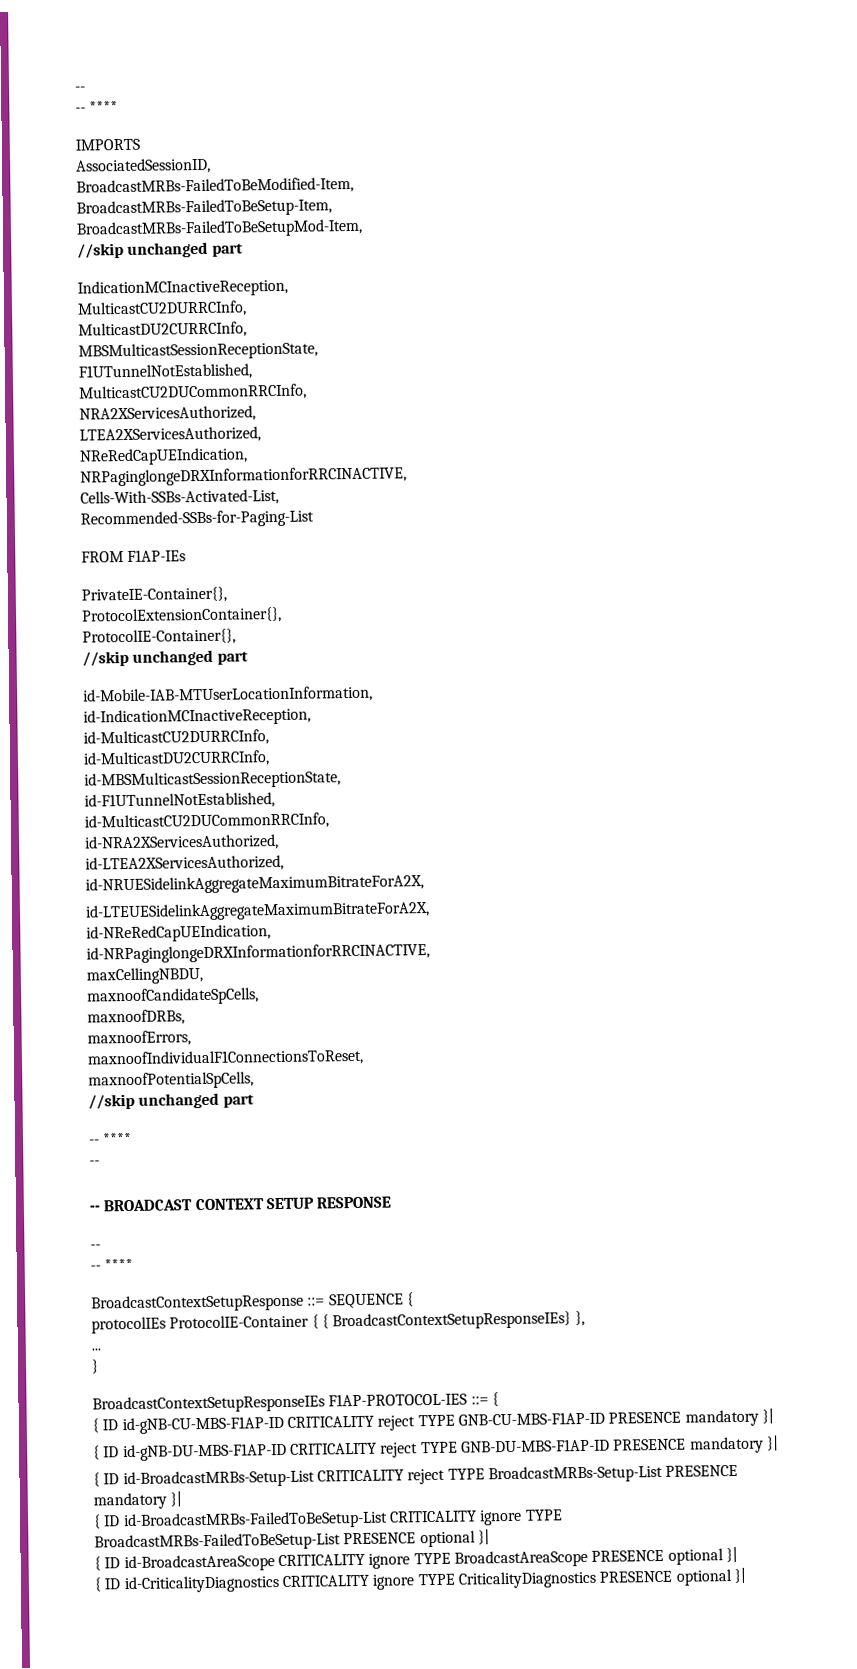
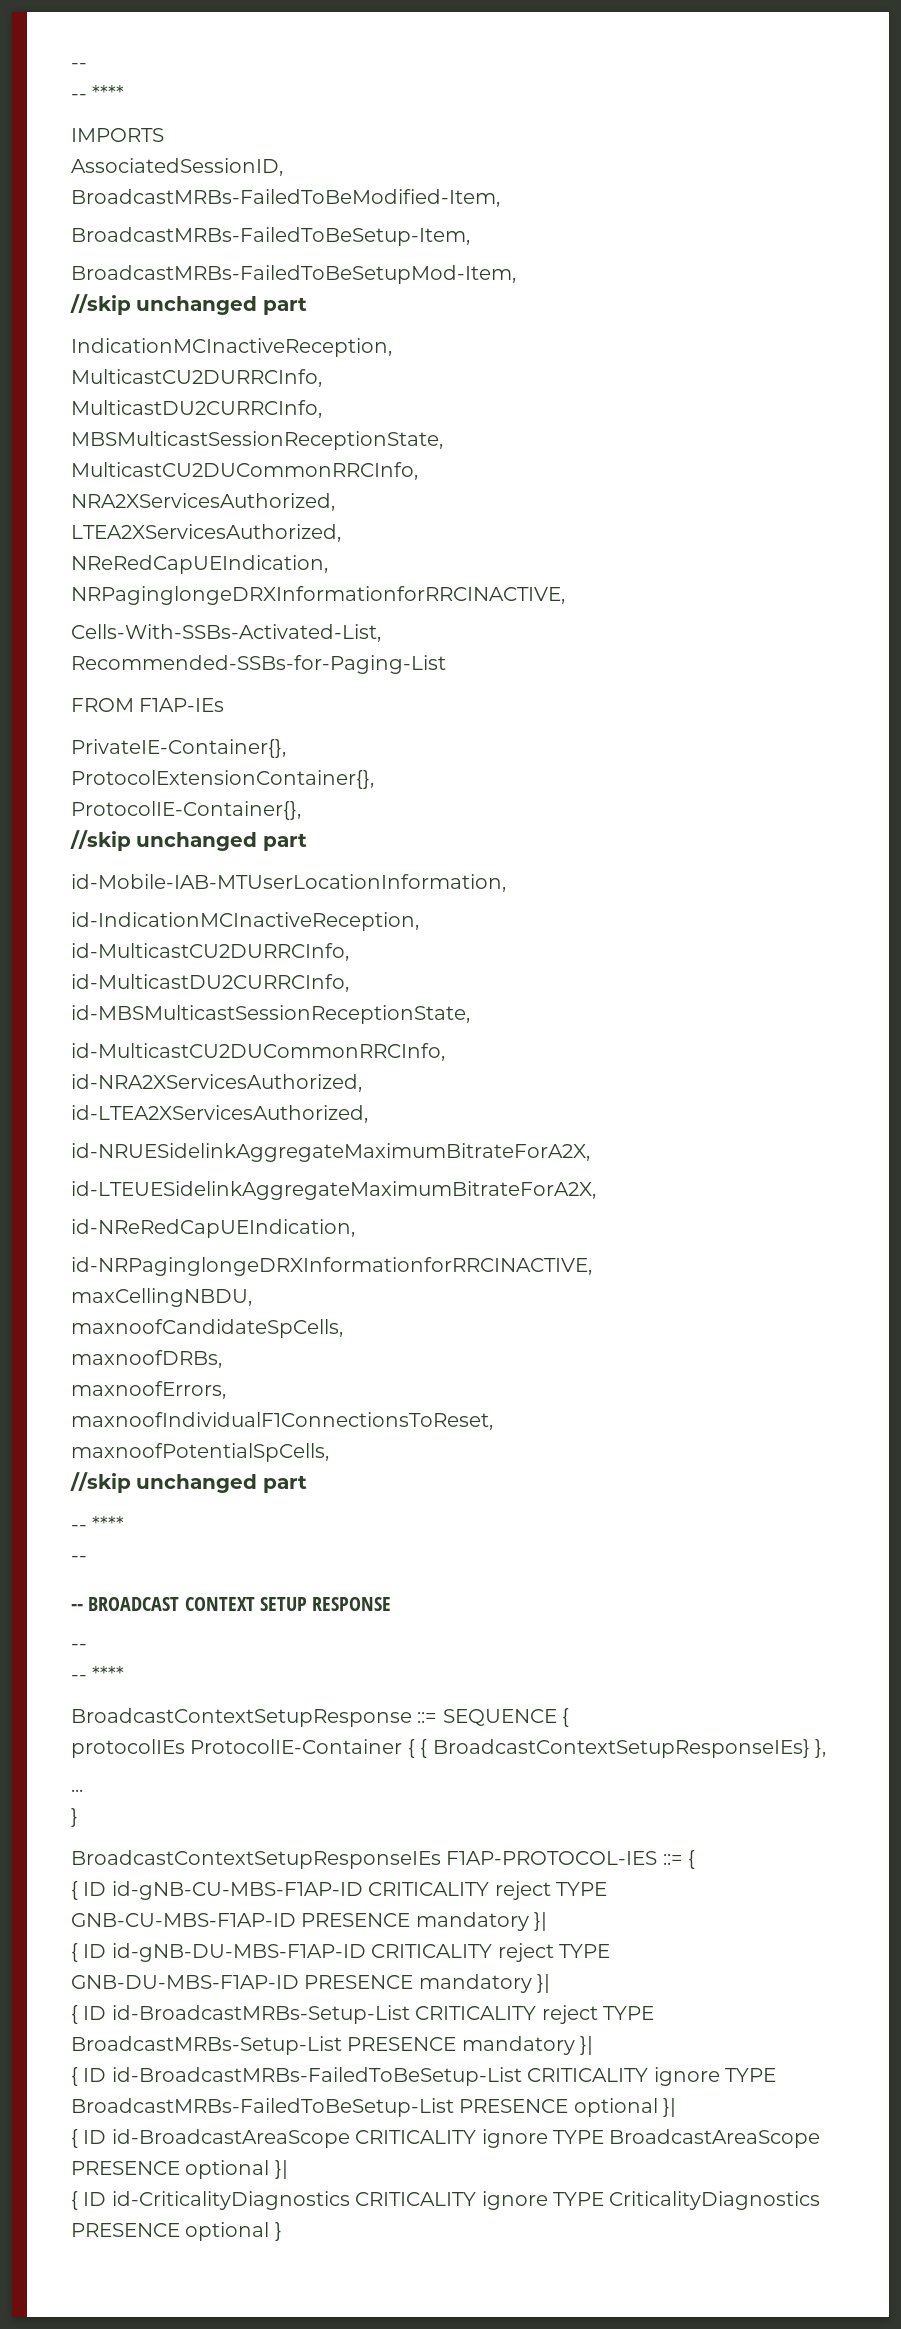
[78,363,252,381] // F1UTunnelNotEstablished, -> (443, 440) none
[84,792,275,810] // id-F1UTunnelNotEstablished, -> (470, 1014) none
[733,1567,746,1584] }| -> [274,2222,282,2241] }

